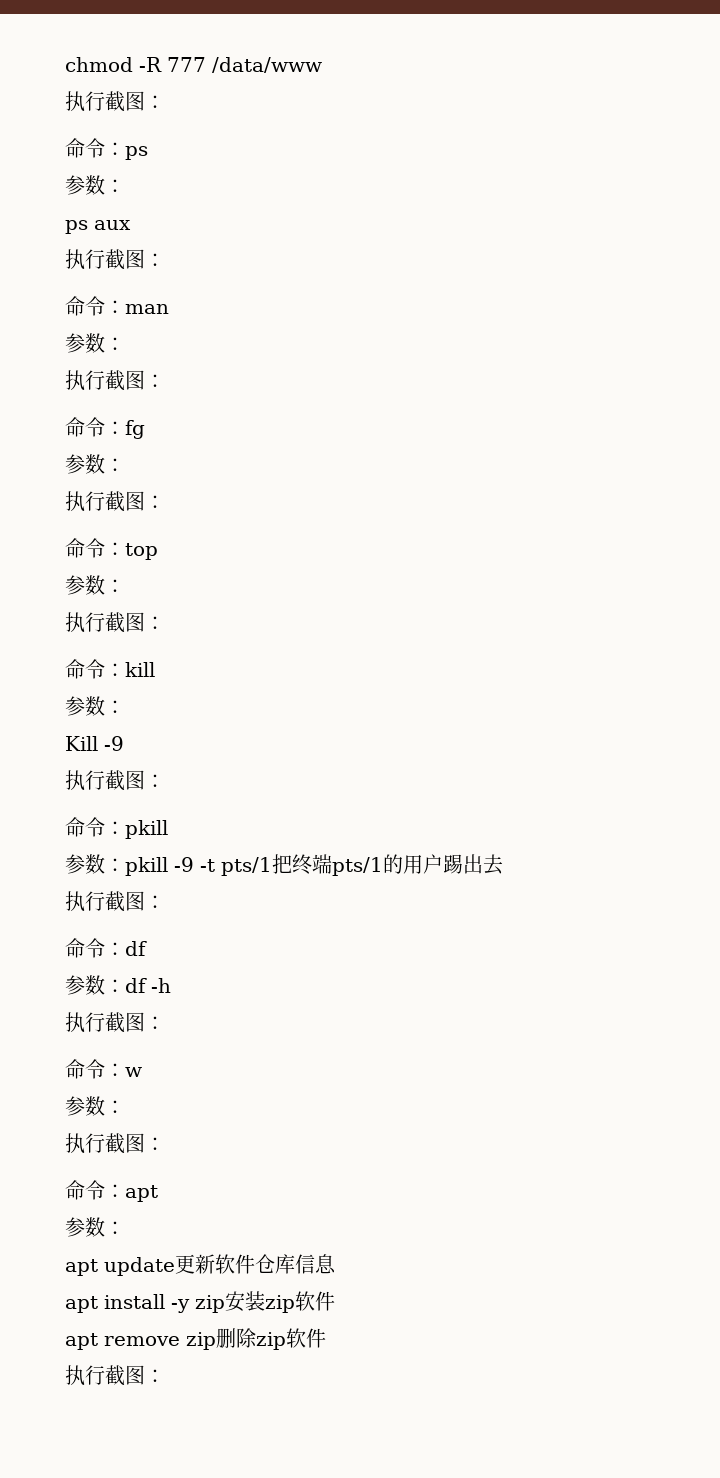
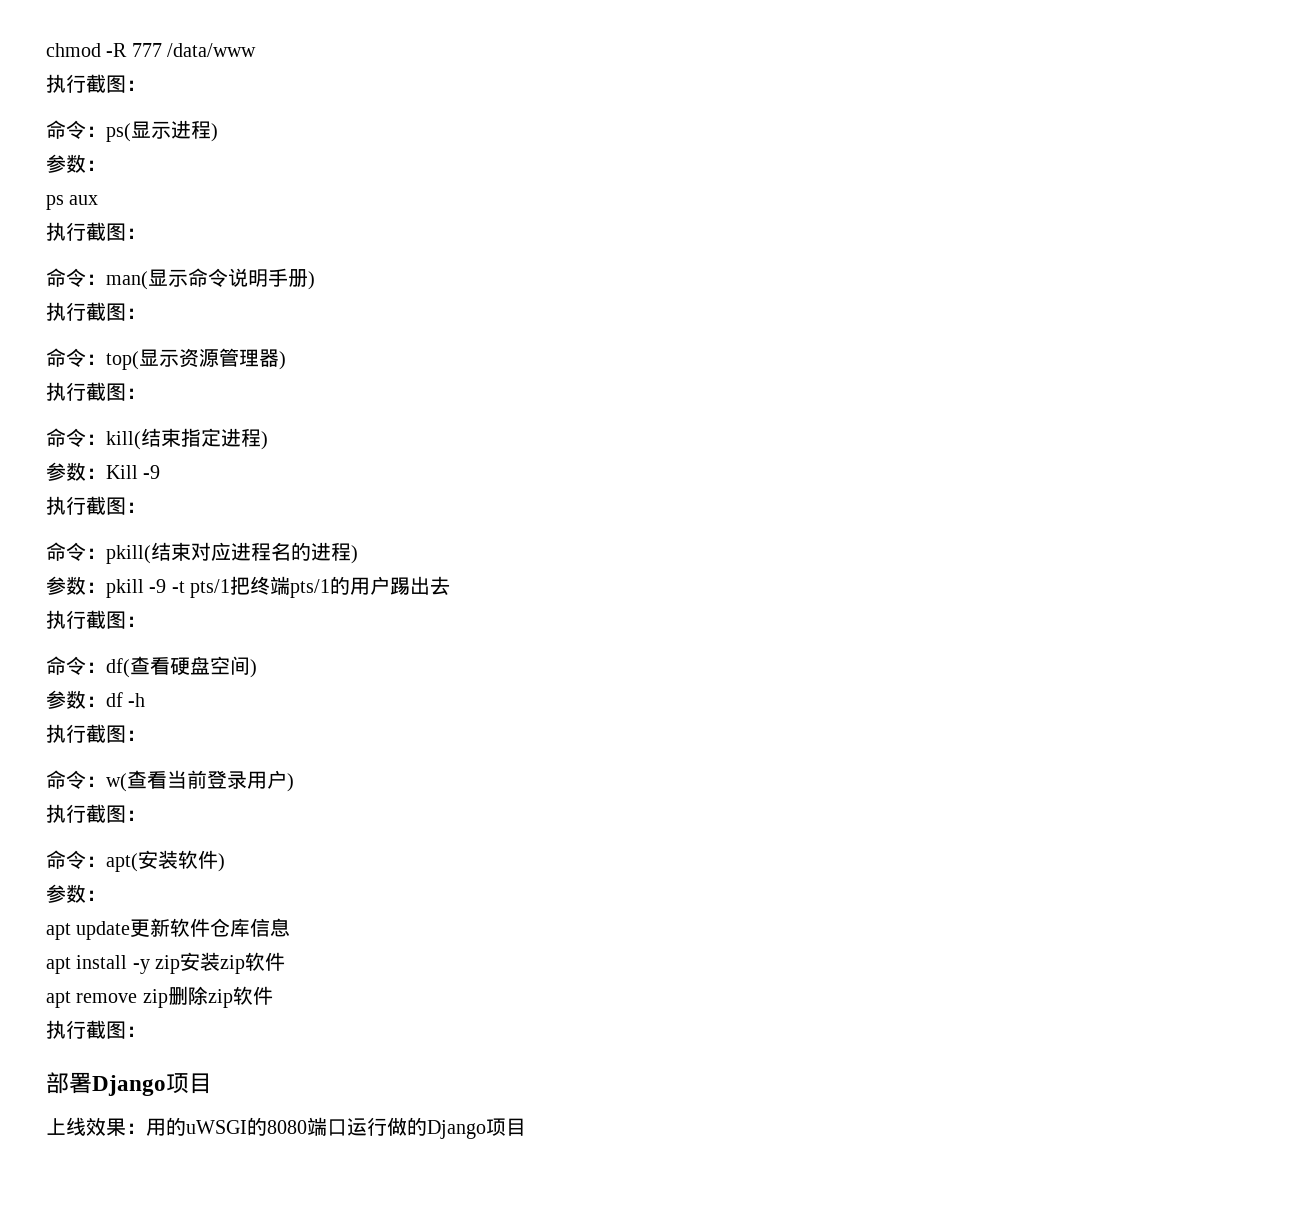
[125,146,148,160] ps -> [106,120,218,142] ps(显示进程)
[125,304,169,314] [65,333,125,353] [65,370,165,391] [65,417,145,439] [65,454,125,474] [65,491,165,512] [65,538,158,560] [65,575,125,595] [65,612,165,633] [65,659,155,679] [65,696,125,716] man // 参数： // 执行截图： // 命令：fg // 参数： // 执行截图： // 命令：top // 参数： // 执行截图： // 命令：kill // 参数： // -> [106,268,315,290] [46,302,146,321] [46,348,286,370] [46,382,146,401] [46,428,268,450] [46,462,106,481] man(显示命令说明手册) // 执行截图： // 命令：top(显示资源管理器) // 执行截图： // 命令：kill(结束指定进程) // 参数：
[125,820,168,839] pkill -> [106,542,358,564] pkill(结束对应进程名的进程)
[125,941,147,956] df -> [106,656,257,678] df(查看硬盘空间)
[125,1067,142,1077] [65,1096,125,1116] [65,1133,165,1154] [65,1180,158,1202] w // 参数： // 执行截图： // 命令：apt -> [106,770,294,792] [46,804,146,823] [46,850,225,872] w(查看当前登录用户) // 执行截图： // 命令：apt(安装软件)
(165, 1376) none -> [46,1072,212,1096] [46,1117,526,1139] // 部署Django项目 // 上线效果：用的uWSGI的8080端口运行做的Django项目

